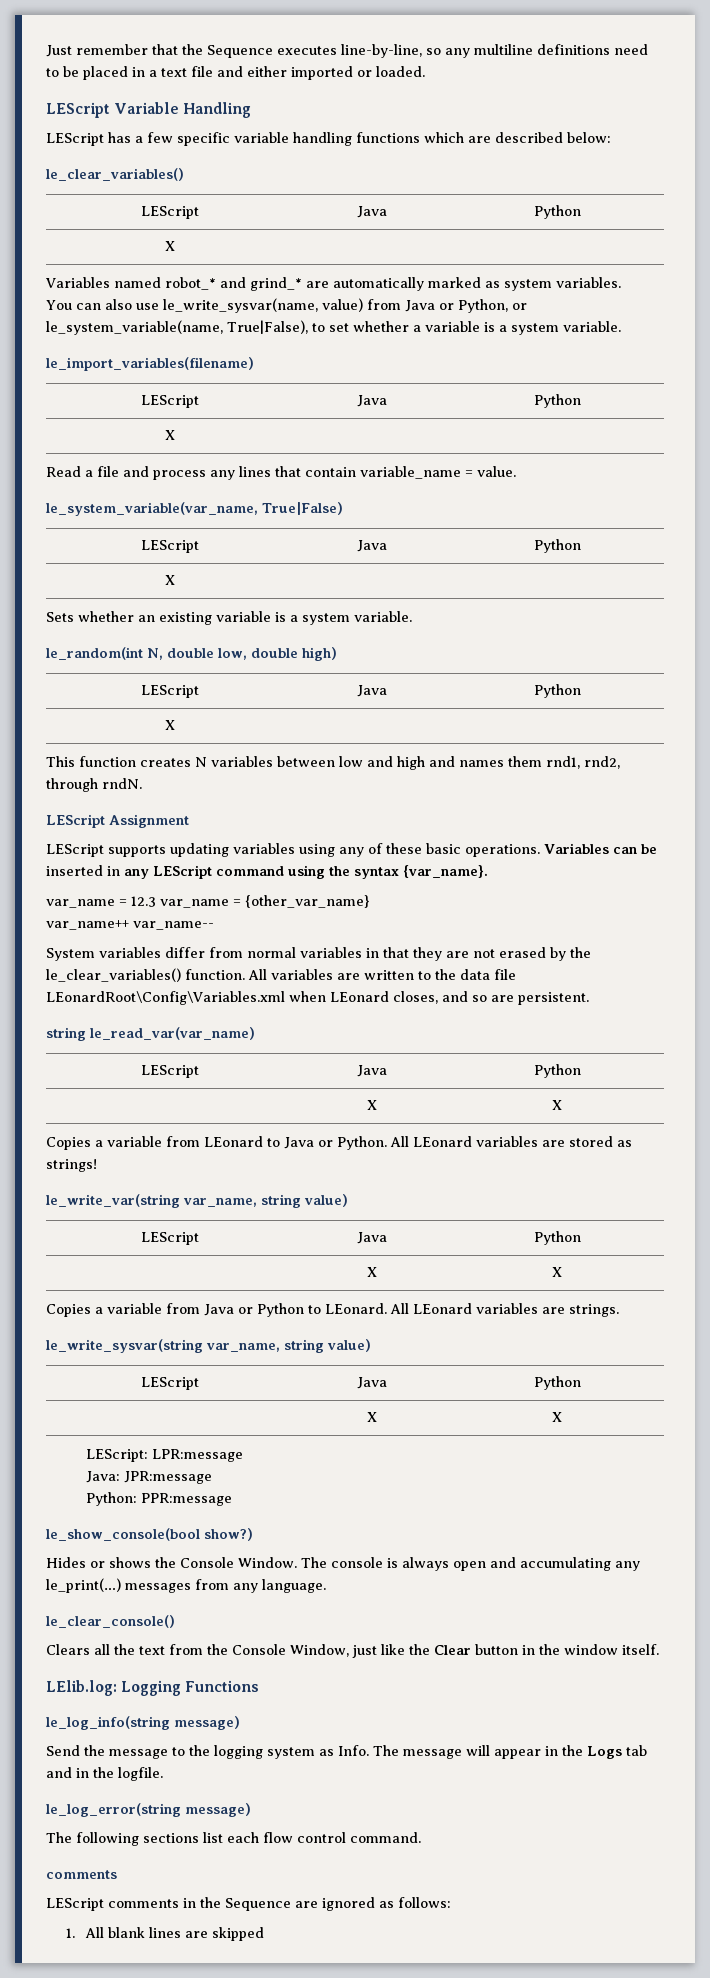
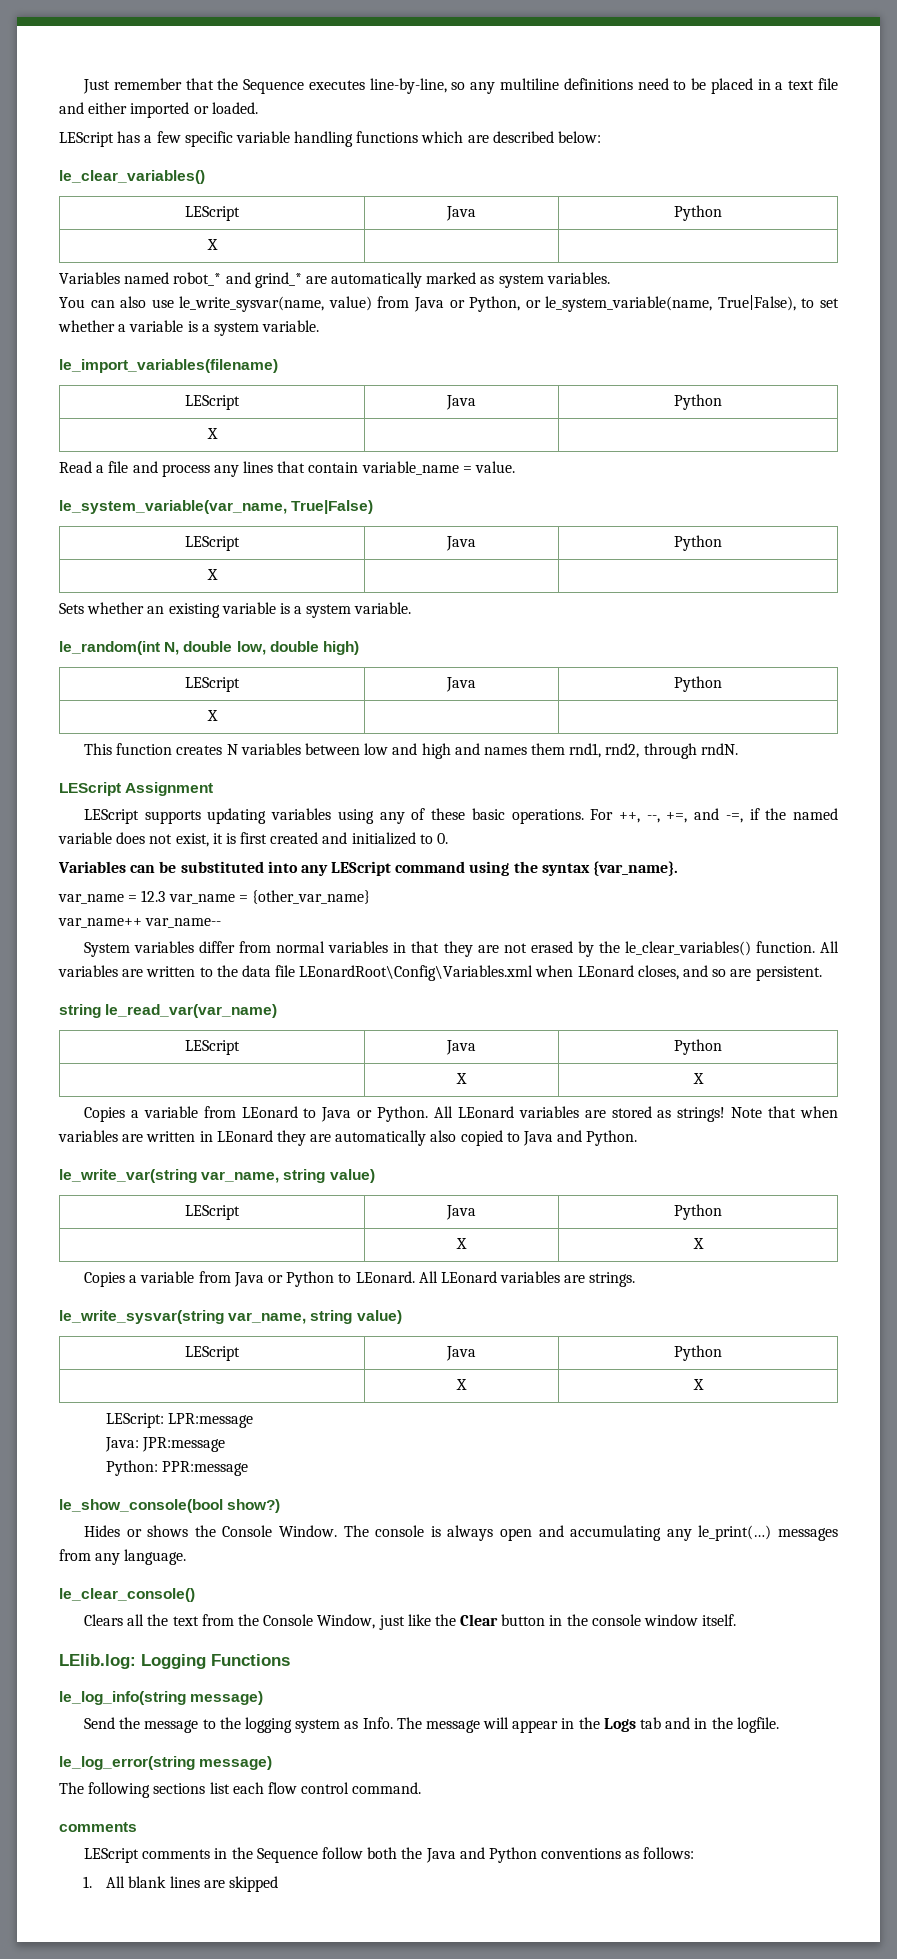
[46,102,252,118] // LEScript Variable Handling -> (258, 108) none
(540, 850) none -> [590,808,838,823] [58,832,449,847] For ++, --, +=, and -=, if the named variable does not exist, it is first created and initialized to 0. //
[46,865,120,876] inserted in -> [180,861,298,873] substituted into
(97, 1165) none -> [731,1106,838,1118] [58,1130,638,1146] Note that when variables are written in LEonard they are automatically also copied to Java and Python.
(560, 1649) none -> [591,1614,641,1626] console
[295,1897,375,1911] are ignored -> [321,1847,622,1863] follow both the Java and Python conventions

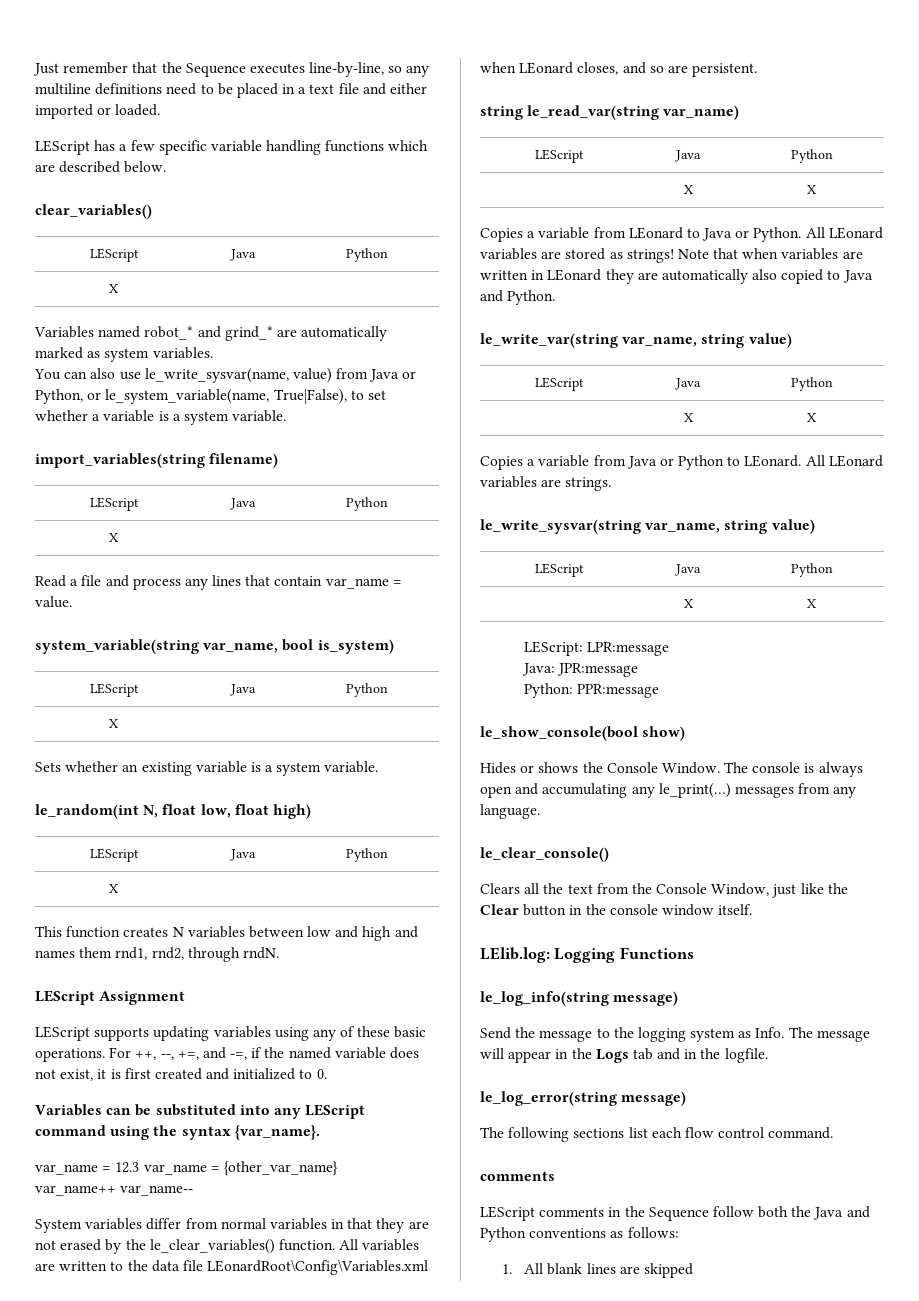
[558,131,602,143] [59,170,205,184] below: // le_clear_variables() -> [124,161,167,173] [35,204,152,219] below. // clear_variables()
[59,359,278,373] le_import_variables(filename) -> [35,453,279,468] import_variables(string filename)
[361,461,459,475] variable_name -> [325,578,389,589] var_name
[59,500,374,514] le_system_variable(var_name, True|False) -> [35,639,394,654] system_variable(string var_name, bool is_system)
[183,641,319,655] double low, double -> [162,804,269,818] float low, float
[105,1004,278,1018] le_read_var(var_name) -> [527,105,740,120] le_read_var(string var_name)
[227,1499,281,1513] show?) -> [642,726,686,741] show)

